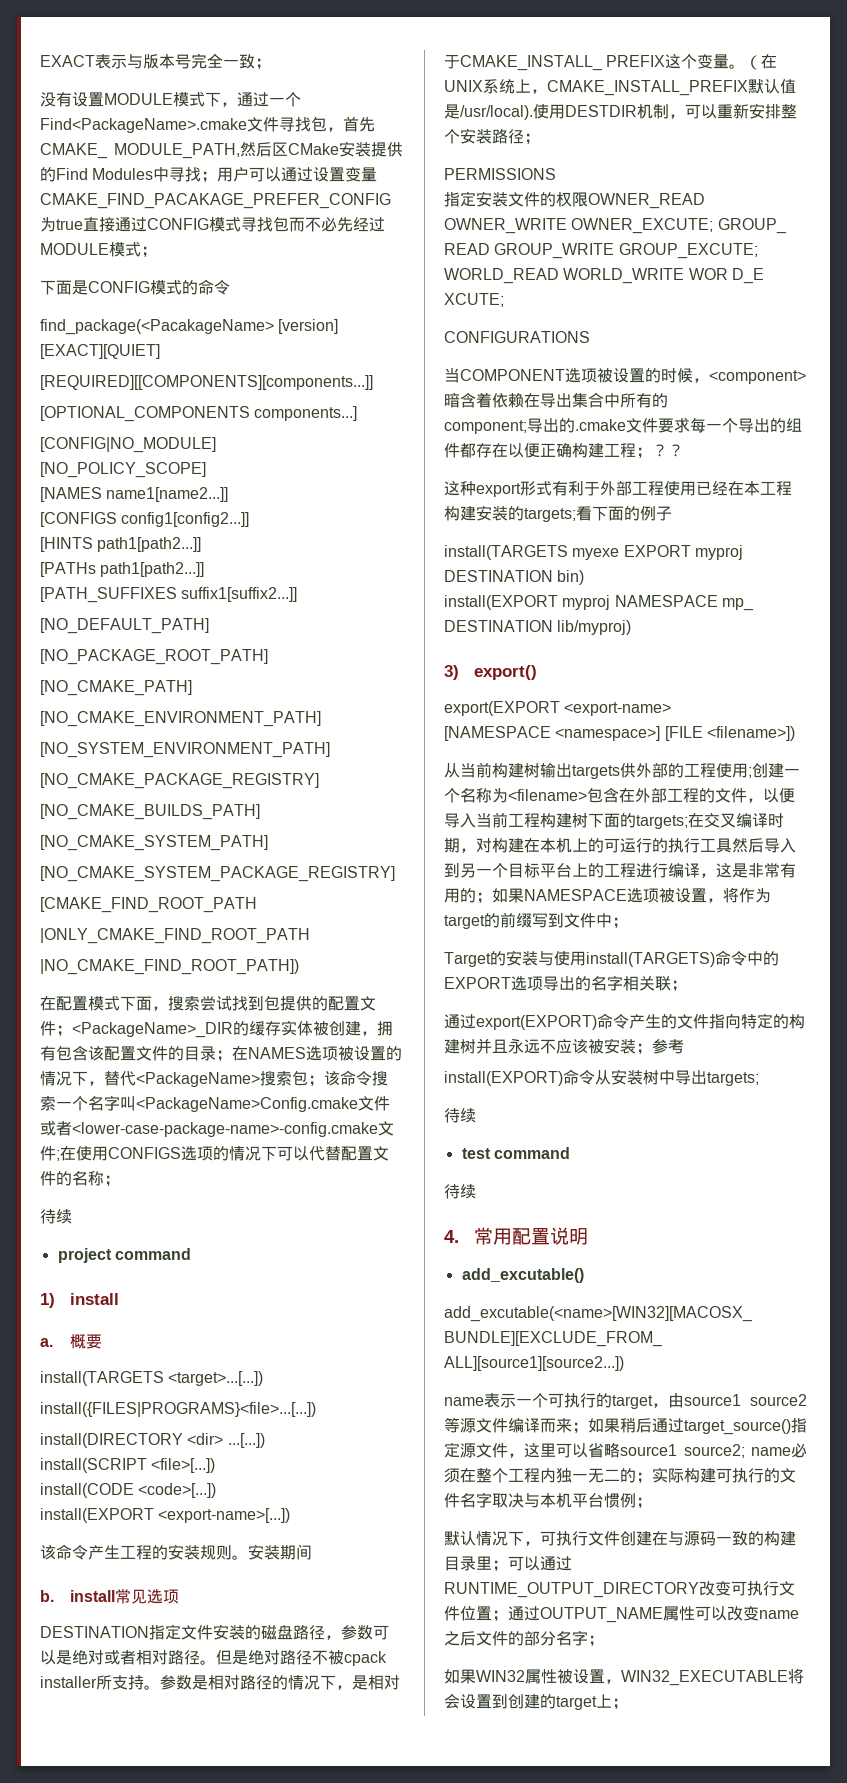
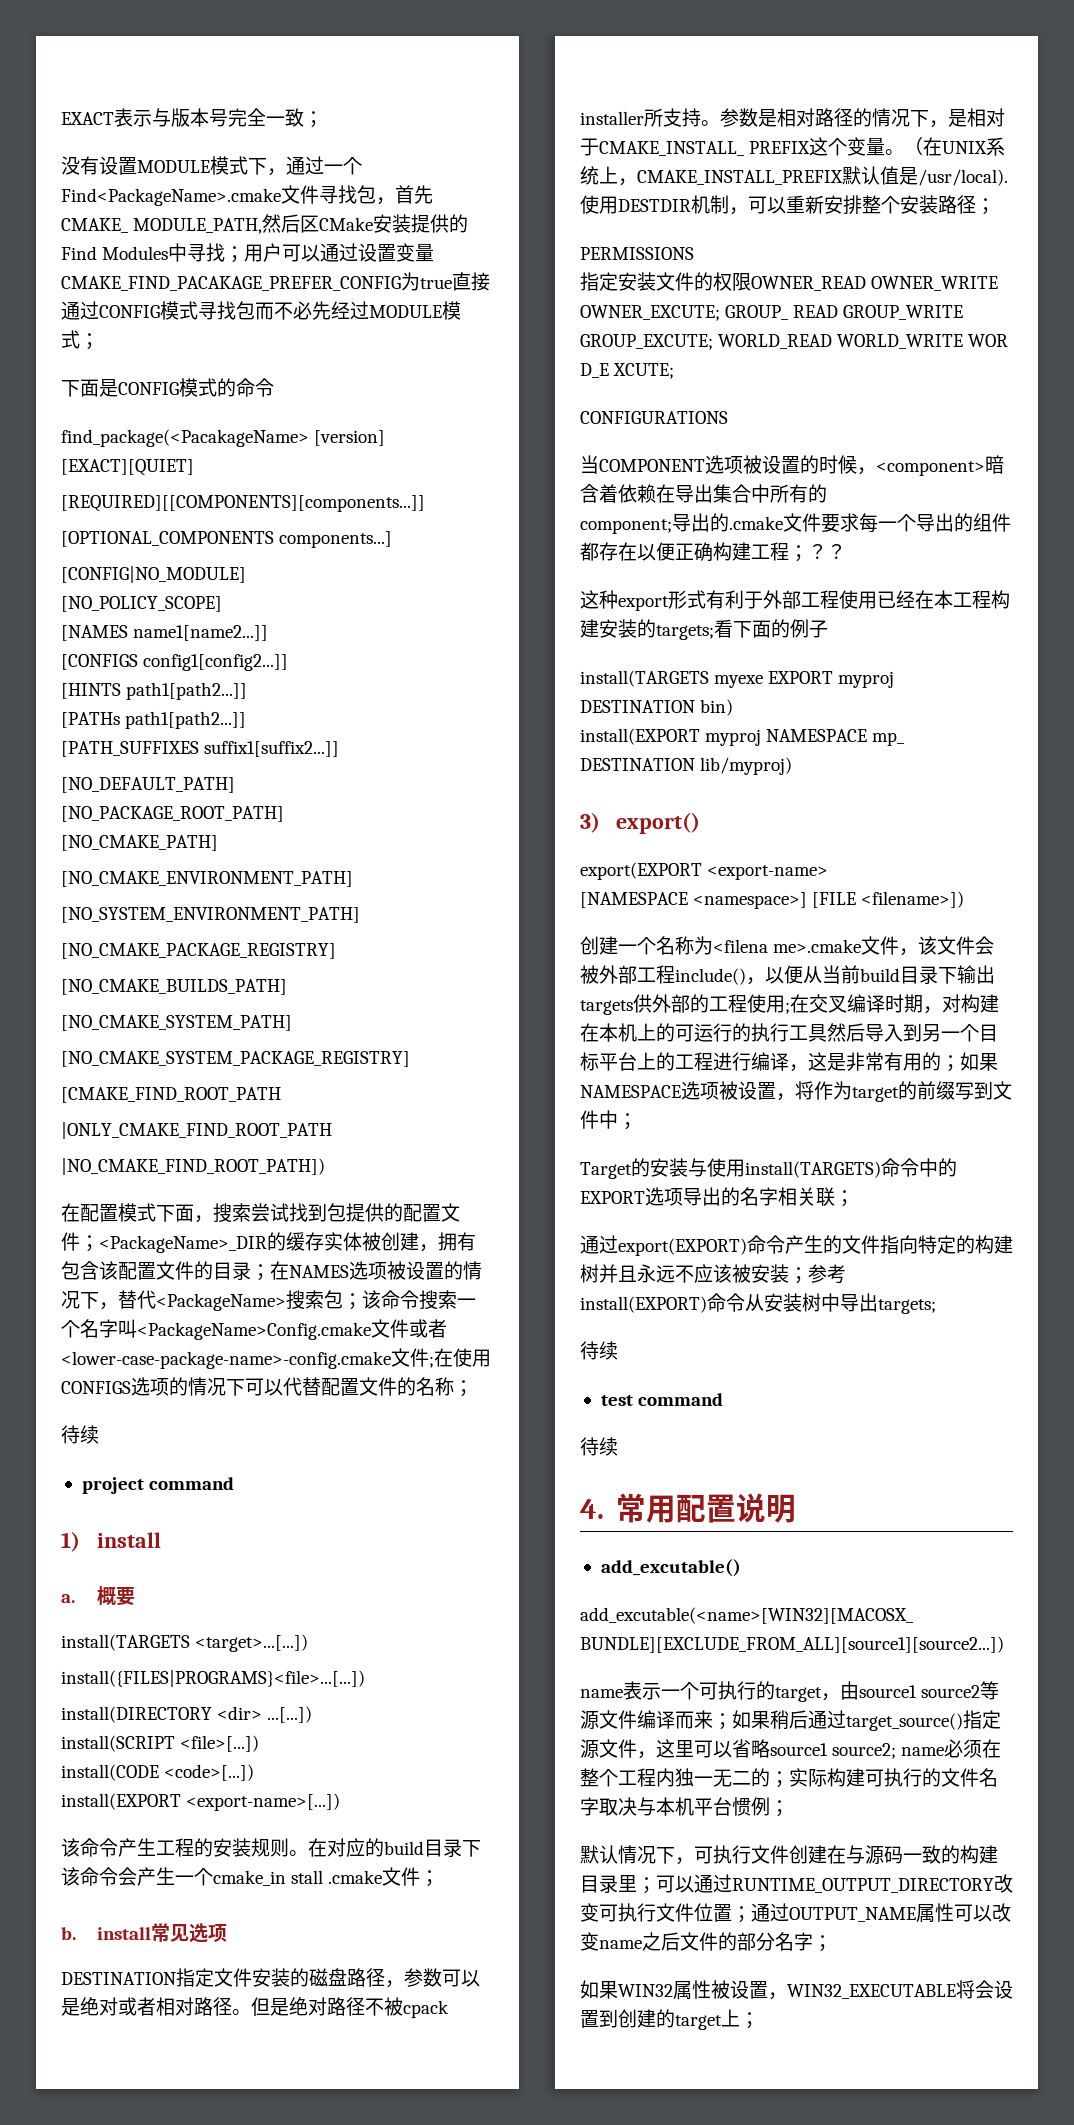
[248,1544,312,1560] 安装期间 -> [308,1838,481,1857] [61,1867,440,1887] 在对应的build目录下该命令会产生一个cmake_in stall .cmake文件；
[444,762,540,778] 从当前构建树 -> [580,936,995,956] [580,965,957,985] 创建一个名称为<filena me>.cmake文件，该文件会被外部工程include()，以便从当前build目录下
[752,763,800,778] [444,787,795,803] [444,812,688,829] 创建一个名称为<filename>包含在外部工程的文件，以便导入当前工程构建树下面的targets; -> (790, 1008) none

